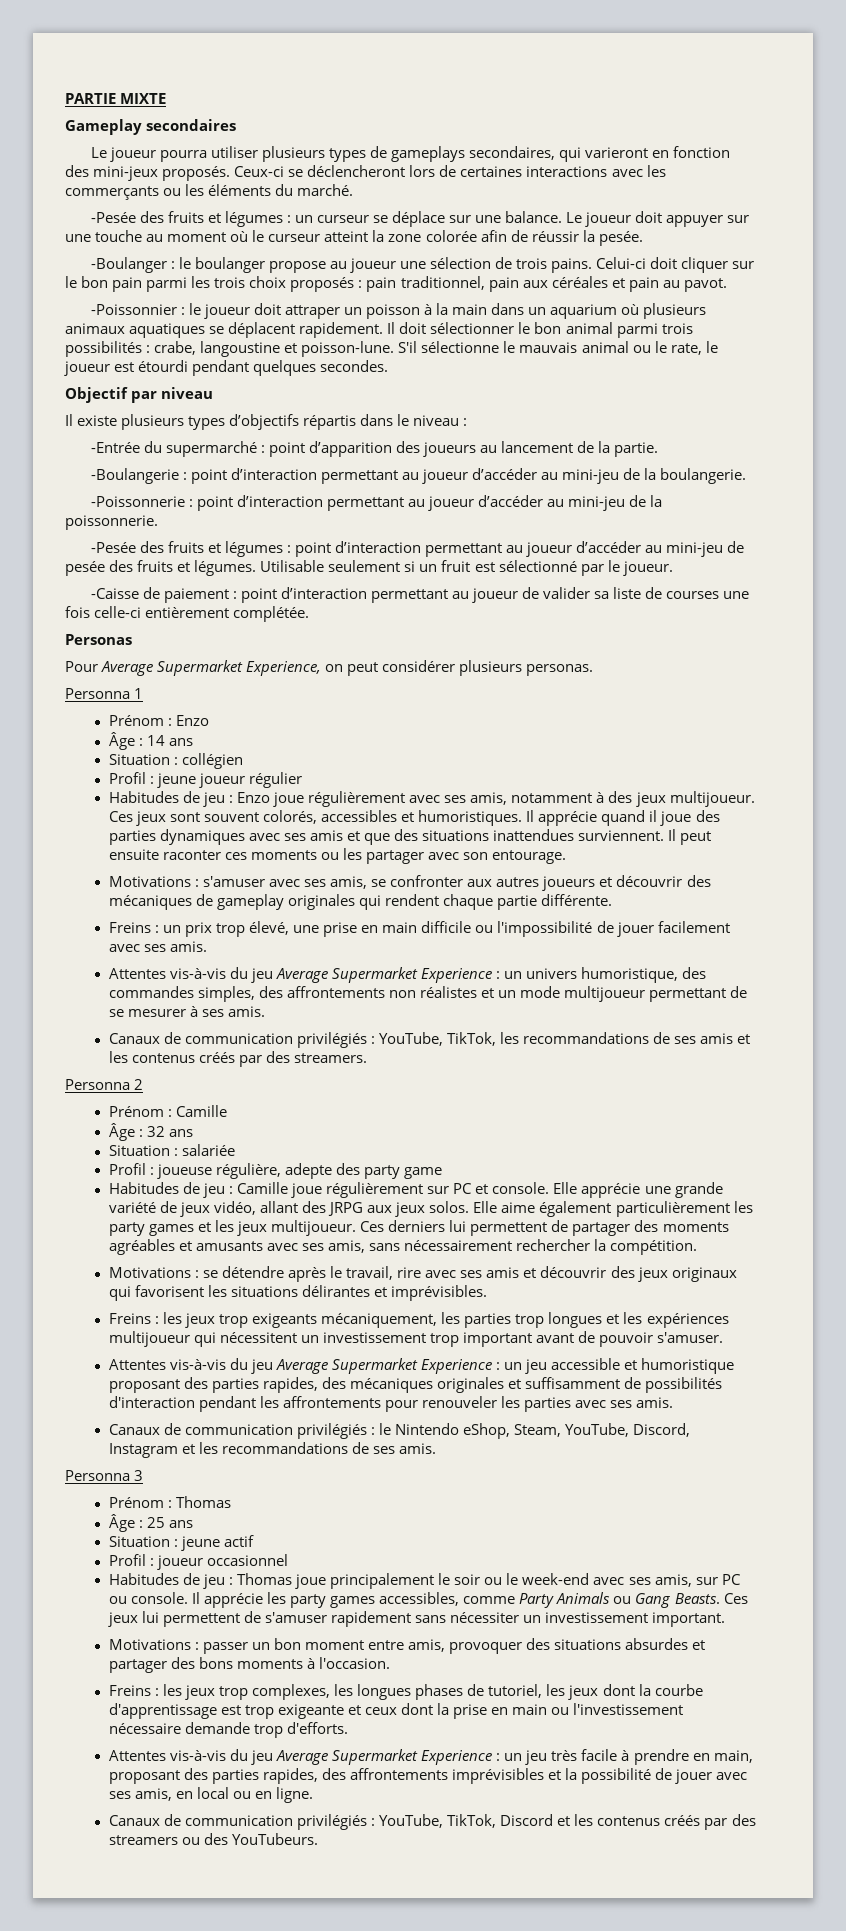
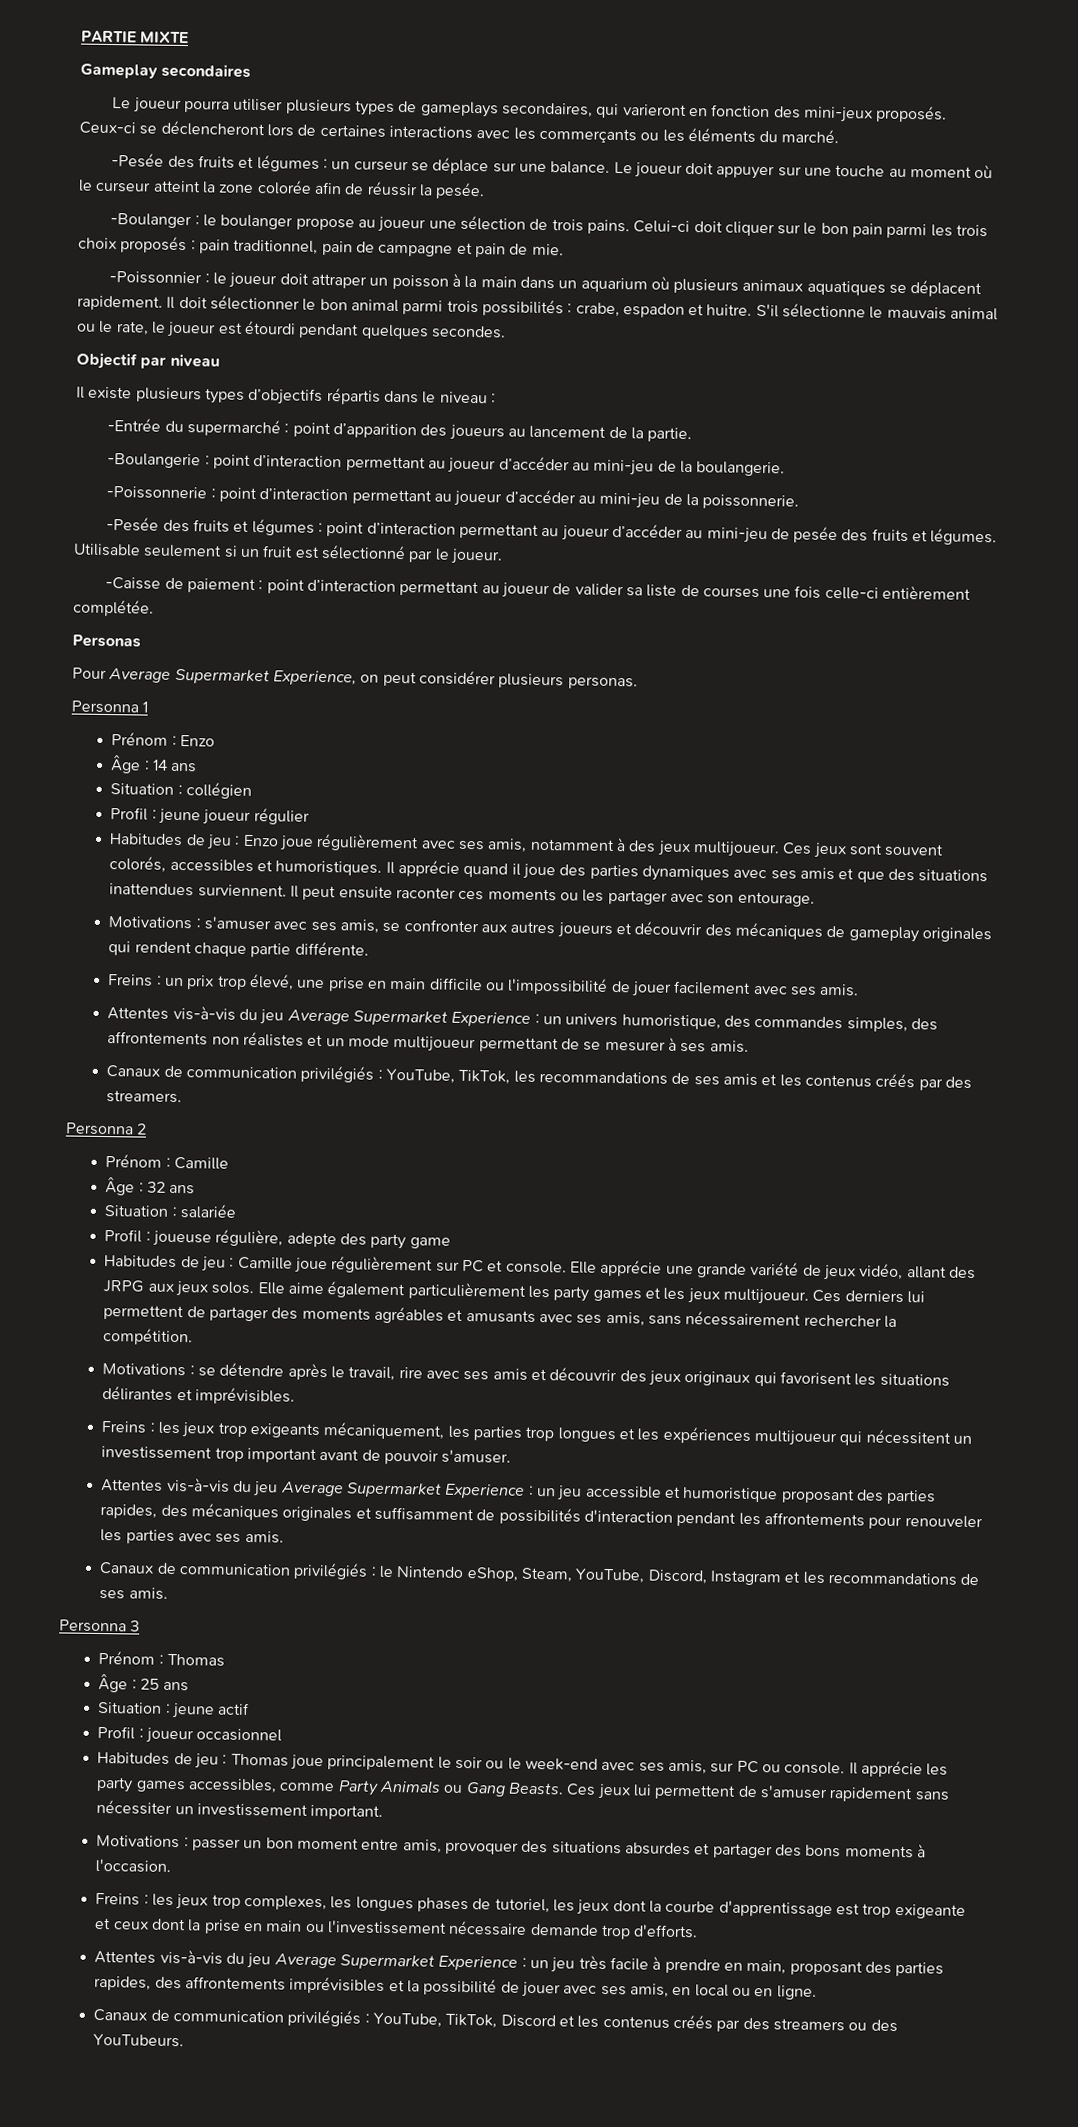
[522,276,727,292] aux céréales et pain au pavot. -> [355,241,564,258] de campagne et pain de mie.
[200,341,395,357] langoustine et poisson-lune. -> [622,303,753,318] espadon et huitre.

